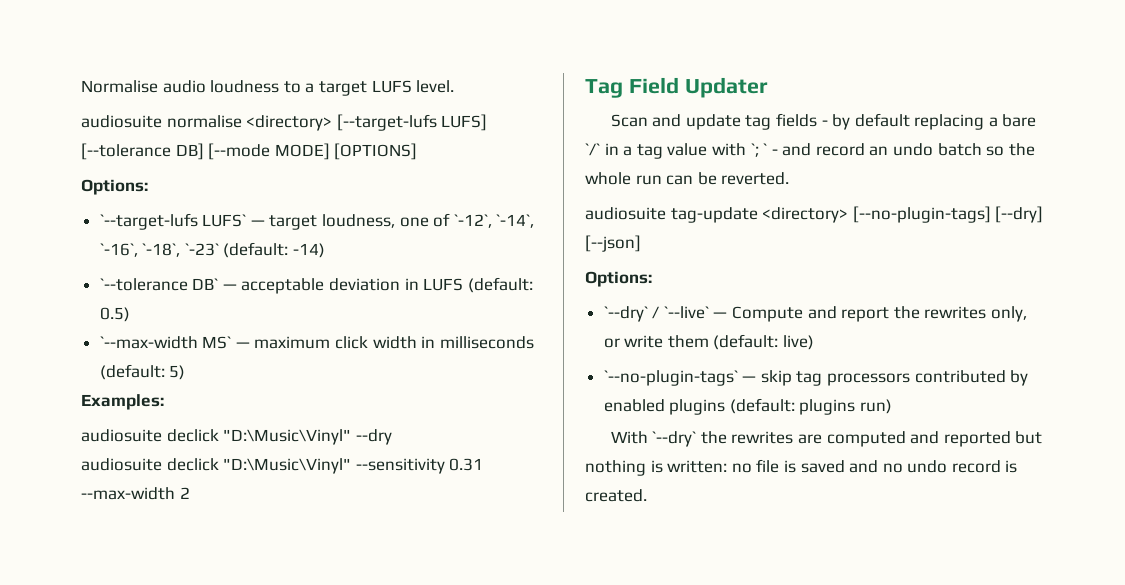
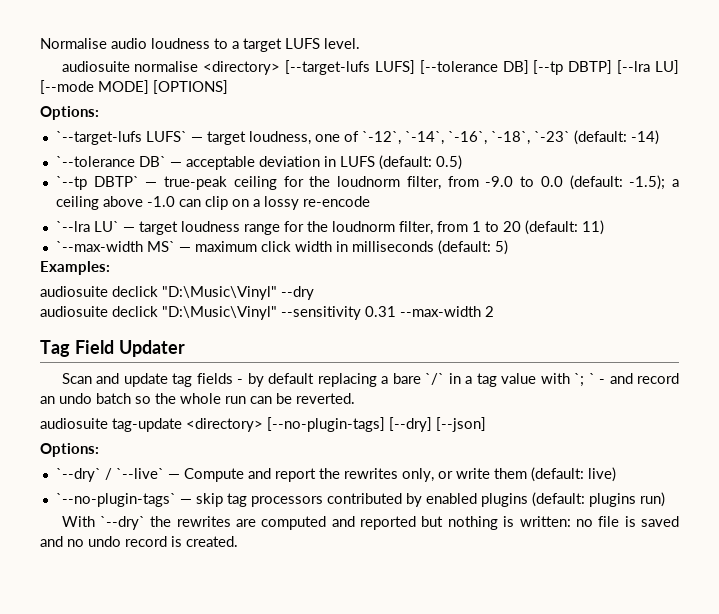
(204, 151) none -> [533,60,679,75] [--tp DBTP] [--lra LU]
(130, 314) none -> [55,175,680,190] [55,196,370,210] [55,220,604,235] // `--tp DBTP` — true-peak ceiling for the loudnorm filter, from -9.0 to 0.0 (default: -1.5); a ceiling above -1.0 can clip on a lossy re-encode // `--lra LU` — target loudness range for the loudnorm filter, from 1 to 20 (default: 11)

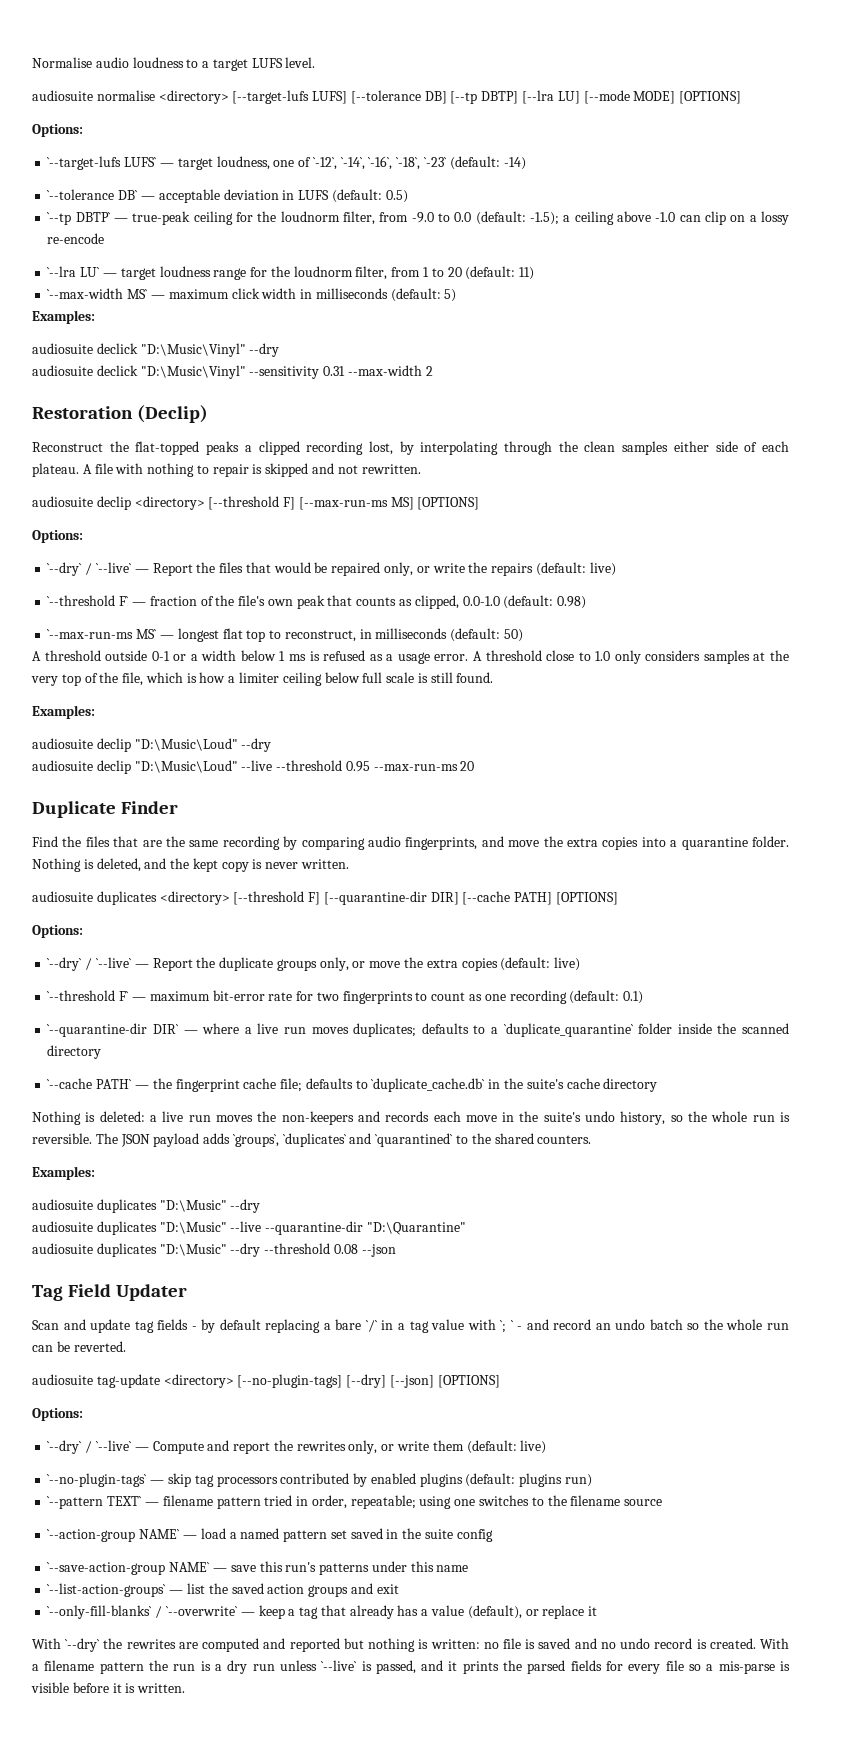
(494, 311) none -> [32,405,209,423] [32,441,790,455] [32,463,421,477] [32,496,480,510] [32,530,83,543] [47,562,616,576] [47,595,587,609] [47,628,523,642] [32,650,789,664] [31,672,494,686] [32,705,95,719] [32,738,272,752] [32,760,475,774] [32,801,179,818] [32,836,789,850] [32,858,350,872] [32,891,619,905] [32,925,83,938] [47,957,581,971] [47,990,644,1004] [47,1023,790,1037] [47,1045,102,1059] [47,1078,658,1092] [32,1111,791,1125] [32,1133,592,1147] [32,1166,95,1180] [32,1199,261,1213] [32,1221,466,1235] [32,1243,396,1257] // Restoration (Declip) // Reconstruct the flat-topped peaks a clipped recording lost, by interpolating through the clean samples either side of each plateau. A file with nothing to repair is skipped and not rewritten. // audiosuite declip <directory> [--threshold F] [--max-run-ms MS] [OPTIONS] // Options: // `--dry` / `--live` — Report the files that would be repaired only, or write the repairs (default: live) // `--threshold F` — fraction of the file's own peak that counts as clipped, 0.0-1.0 (default: 0.98) // `--max-run-ms MS` — longest flat top to reconstruct, in milliseconds (default: 50) // A threshold outside 0-1 or a width below 1 ms is refused as a usage error. A threshold close to 1.0 only considers samples at the very top of the file, which is how a limiter ceiling below full scale is still found. // Examples: // audiosuite declip "D:\Music\Loud" --dry // audiosuite declip "D:\Music\Loud" --live --threshold 0.95 --max-run-ms 20 // Duplicate Finder // Find the files that are the same recording by comparing audio fingerprints, and move the extra copies into a quarantine folder. Nothing is deleted, and the kept copy is never written. // audiosuite duplicates <directory> [--threshold F] [--quarantine-dir DIR] [--cache PATH] [OPTIONS] // Options: // `--dry` / `--live` — Report the duplicate groups only, or move the extra copies (default: live) // `--threshold F` — maximum bit-error rate for two fingerprints to count as one recording (default: 0.1) // `--quarantine-dir DIR` — where a live run moves duplicates; defaults to a `duplicate_quarantine` folder inside the scanned directory // `--cache PATH` — the fingerprint cache file; defaults to `duplicate_cache.db` in the suite's cache directory // Nothing is deleted: a live run moves the non-keepers and records each move in the suite's undo history, so the whole run is reversible. The JSON payload adds `groups`, `duplicates` and `quarantined` to the shared counters. // Examples: // audiosuite duplicates "D:\Music" --dry // audiosuite duplicates "D:\Music" --live --quarantine-dir "D:\Quarantine" // audiosuite duplicates "D:\Music" --dry --threshold 0.08 --json
(486, 424) none -> [437,1375,500,1388] [OPTIONS]
(665, 499) none -> [47,1495,663,1509] [47,1528,493,1542] [47,1561,469,1575] [47,1583,399,1597] [47,1605,598,1619] // `--pattern TEXT` — filename pattern tried in order, repeatable; using one switches to the filename source // `--action-group NAME` — load a named pattern set saved in the suite config // `--save-action-group NAME` — save this run's patterns under this name // `--list-action-groups` — list the saved action groups and exit // `--only-fill-blanks` / `--overwrite` — keep a tag that already has a value (default), or replace it
(238, 541) none -> [760,1638,790,1649] [32,1660,791,1674] [31,1682,186,1693] With a filename pattern the run is a dry run unless `--live` is passed, and it prints the parsed fields for every file so a mis-parse is visible before it is written.

